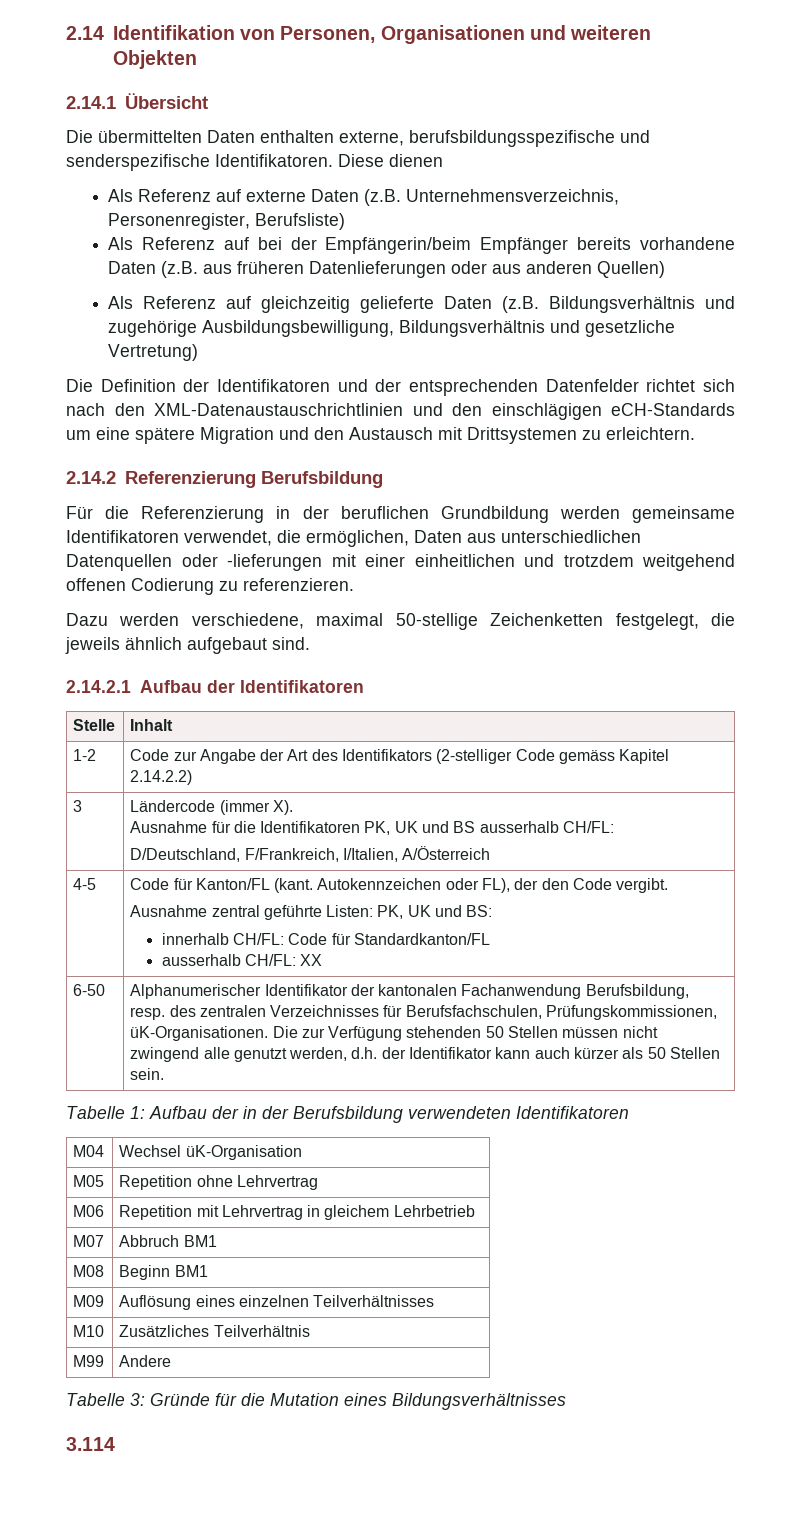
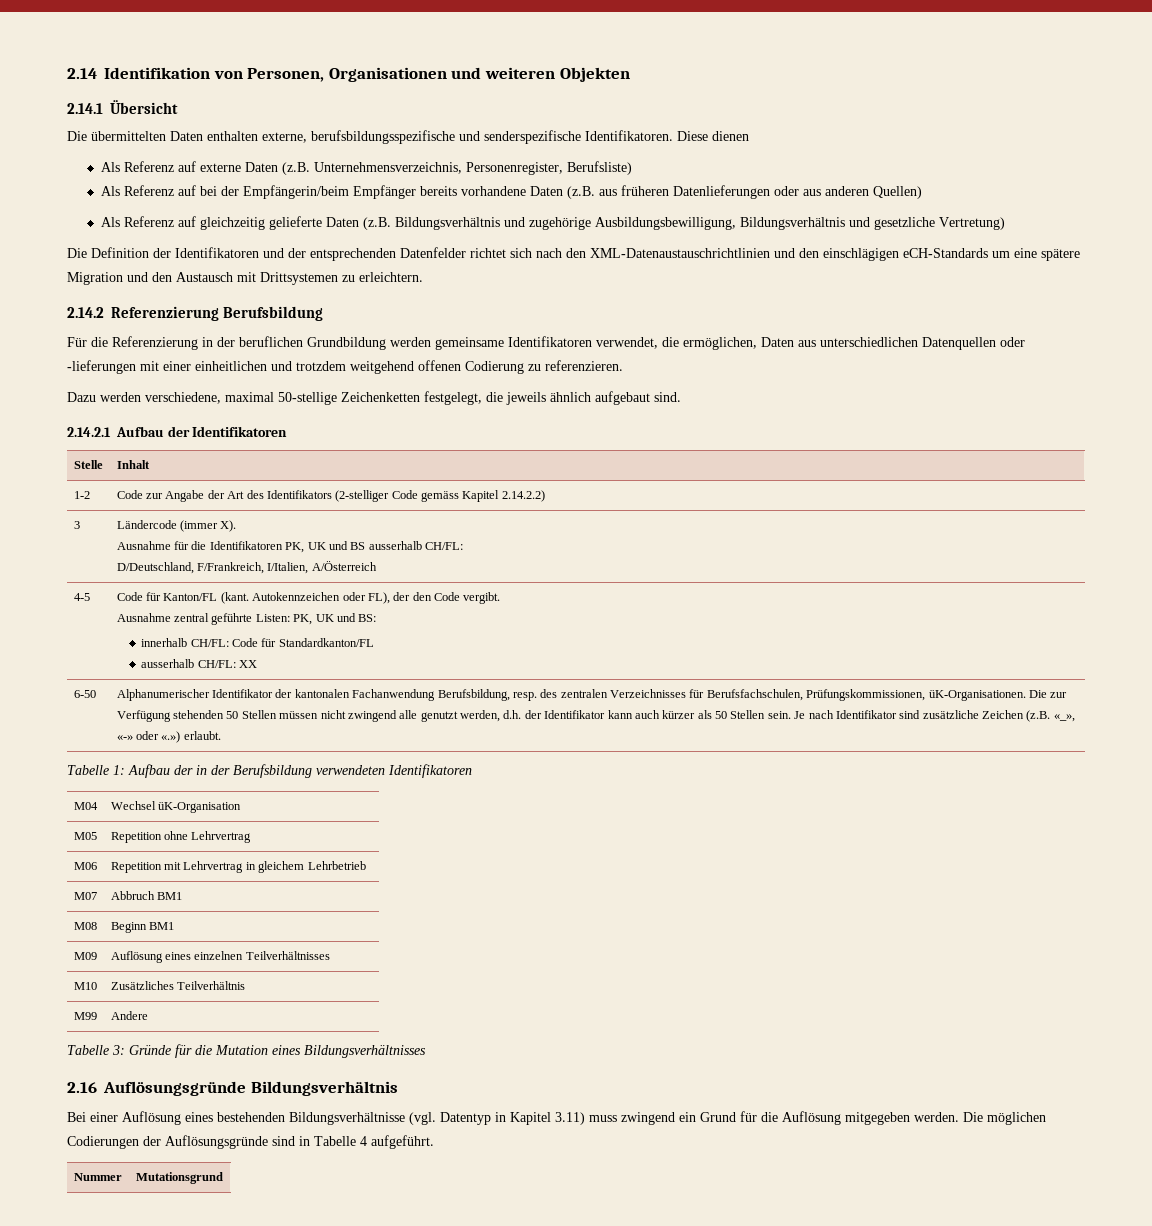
(165, 1074) none -> [794,710,1075,722] [116,731,221,743] Je nach Identifikator sind zusätzliche Zeichen (z.B. «_», «-» oder «.») erlaubt.
[66,1437,115,1451] 3.114 -> [67,1081,398,1096] [67,1111,1046,1125] [67,1135,434,1149] [73,1173,122,1181] [135,1172,223,1184] 2.16 Auflösungsgründe Bildungsverhältnis // Bei einer Auflösung eines bestehenden Bildungsverhältnisse (vgl. Datentyp in Kapitel 3.11) muss zwingend ein Grund für die Auflösung mitgegeben werden. Die möglichen Codierungen der Auflösungsgründe sind in Tabelle 4 aufgeführt. // Nummer | Mutationsgrund

